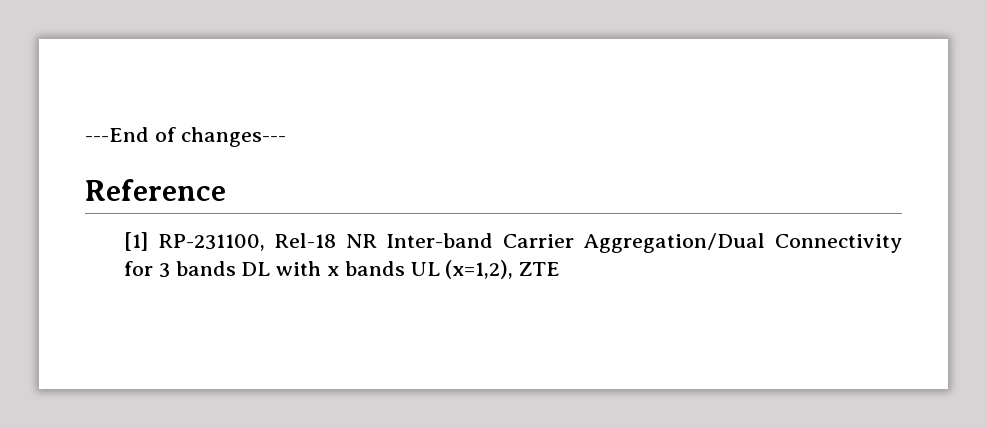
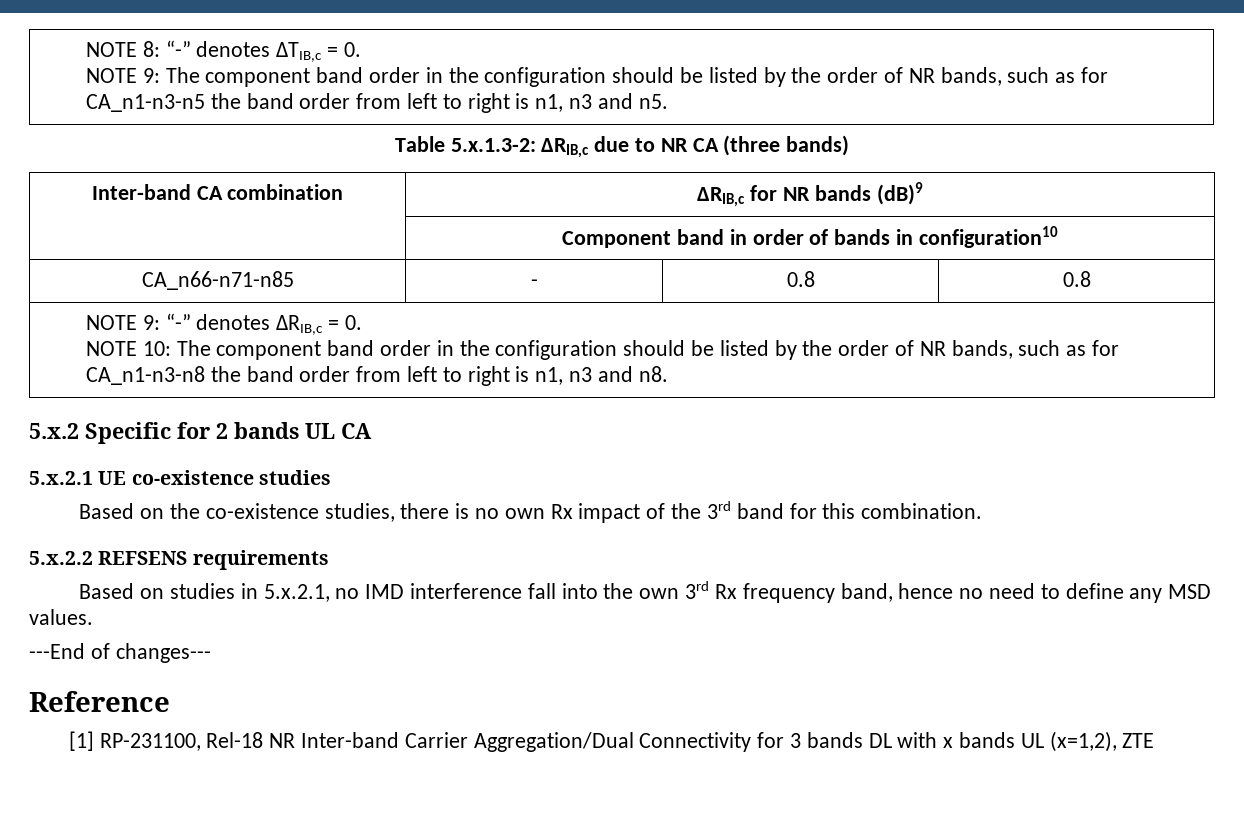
(85, 134) none -> [85,40,361,62] [85,67,1108,87] [85,93,668,113] [394,135,850,158] [91,184,344,200] [697,182,923,207] [562,226,1058,248] [141,271,294,290] [530,279,538,287] [786,271,815,287] [1062,271,1091,287] [85,313,362,335] [85,340,1119,360] [85,366,668,386] [29,422,372,444] [29,470,331,485] [79,501,983,523] [29,550,329,570] [79,581,1212,603] [29,609,93,625] NOTE 8: “-” denotes ΔTIB,c = 0. // NOTE 9: The component band order in the configuration should be listed by the order of NR bands, such as for CA_n1-n3-n5 the band order from left to right is n1, n3 and n5. // Table 5.x.1.3-2: ΔRIB,c due to NR CA (three bands) // Inter-band CA combination | ΔRIB,c for NR bands (dB)9 // | Component band in order of bands in configuration10 // CA_n66-n71-n85 | - | 0.8 | 0.8 // NOTE 9: “-” denotes ΔRIB,c = 0. // NOTE 10: The component band order in the configuration should be listed by the order of NR bands, such as for CA_n1-n3-n8 the band order from left to right is n1, n3 and n8. // 5.x.2 Specific for 2 bands UL CA // 5.x.2.1 UE co-existence studies // Based on the co-existence studies, there is no own Rx impact of the 3rd band for this combination. // 5.x.2.2 REFSENS requirements // Based on studies in 5.x.2.1, no IMD interference fall into the own 3rd Rx frequency band, hence no need to define any MSD values. //

